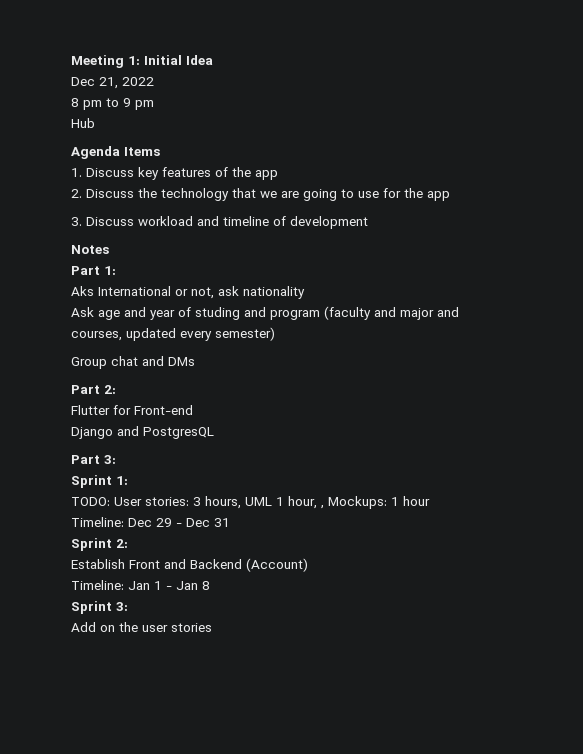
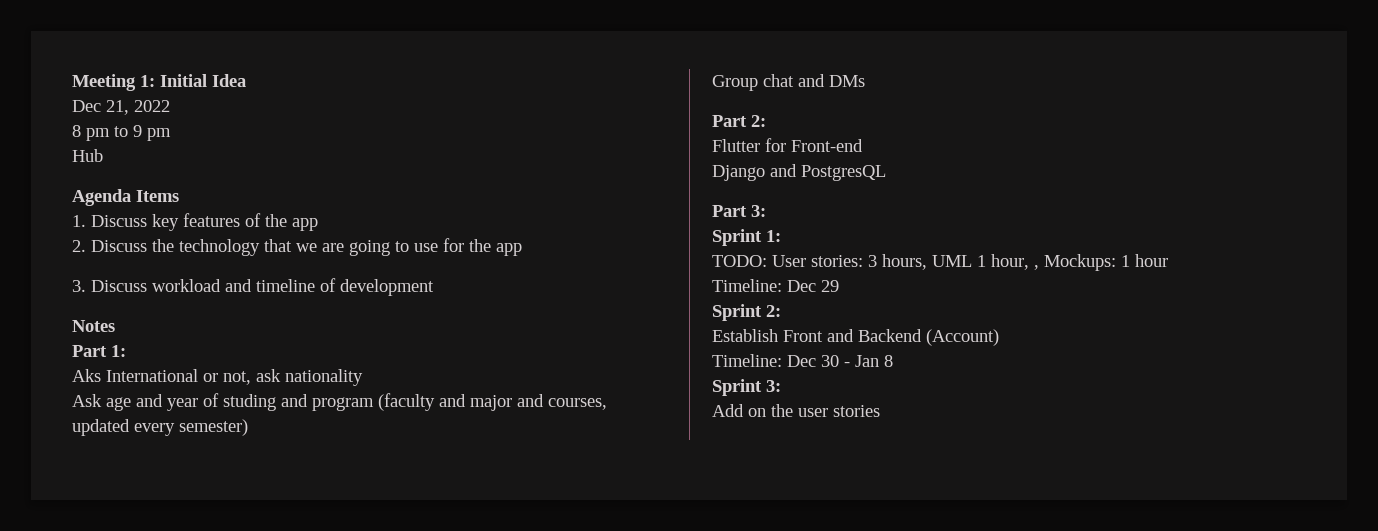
[176,518,230,527] - Dec 31 -> (839, 286) none
[128,581,162,590] Jan 1 -> [787,355,839,367] Dec 30

